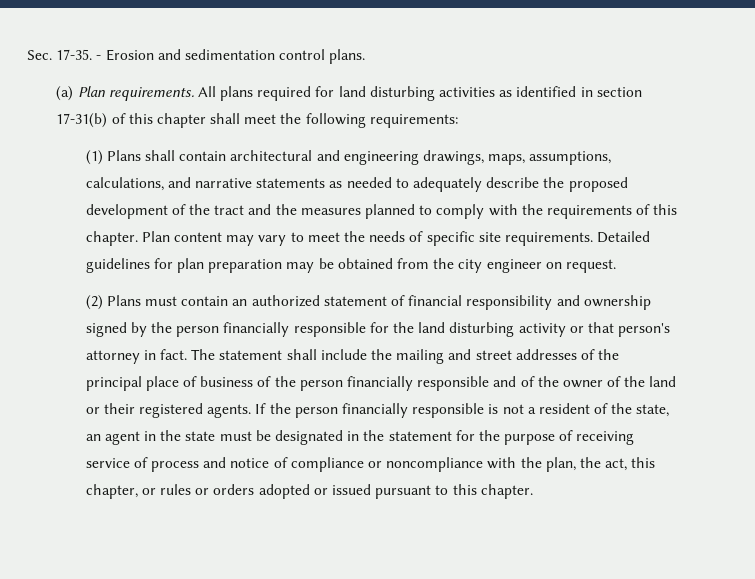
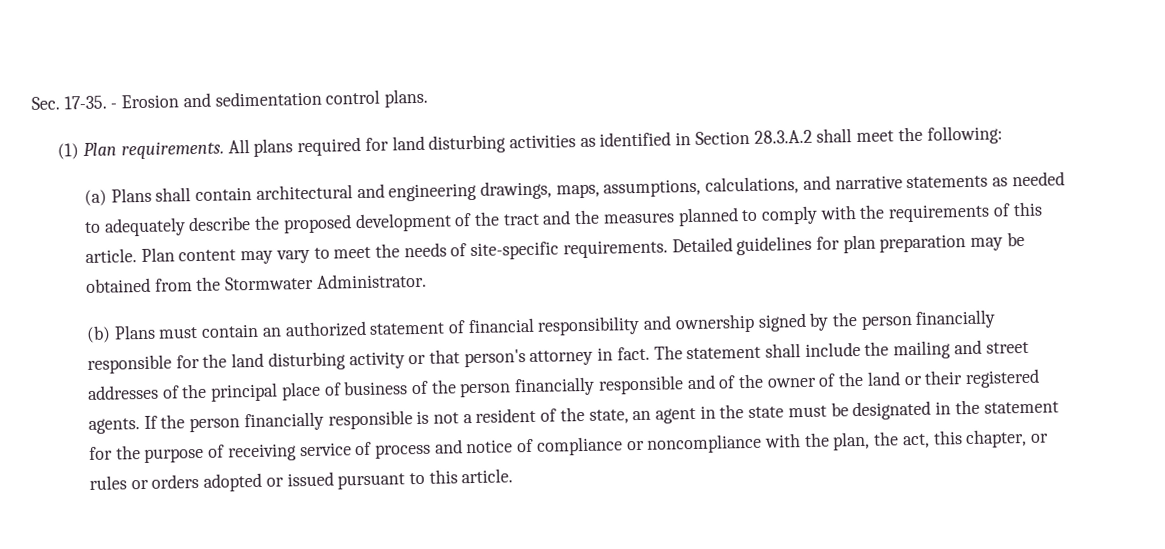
[56,86,74,101] (a) -> [57,143,80,160] (1)
[596,87,642,97] [56,113,458,128] [85,150,103,165] section 17-31(b) of this chapter shall meet the following requirements: // (1) -> [694,125,1003,145] [83,189,107,207] Section 28.3.A.2 shall meet the following: // (a)
[85,231,138,246] chapter. -> [84,248,137,264] article.
[426,231,501,246] specific site -> [470,241,560,261] site-specific
[458,259,616,273] [85,295,103,310] city engineer on request. // (2) -> [224,272,427,291] [85,325,111,344] Stormwater Administrator. // (b)
[480,484,533,499] chapter. -> [461,468,514,484] article.

